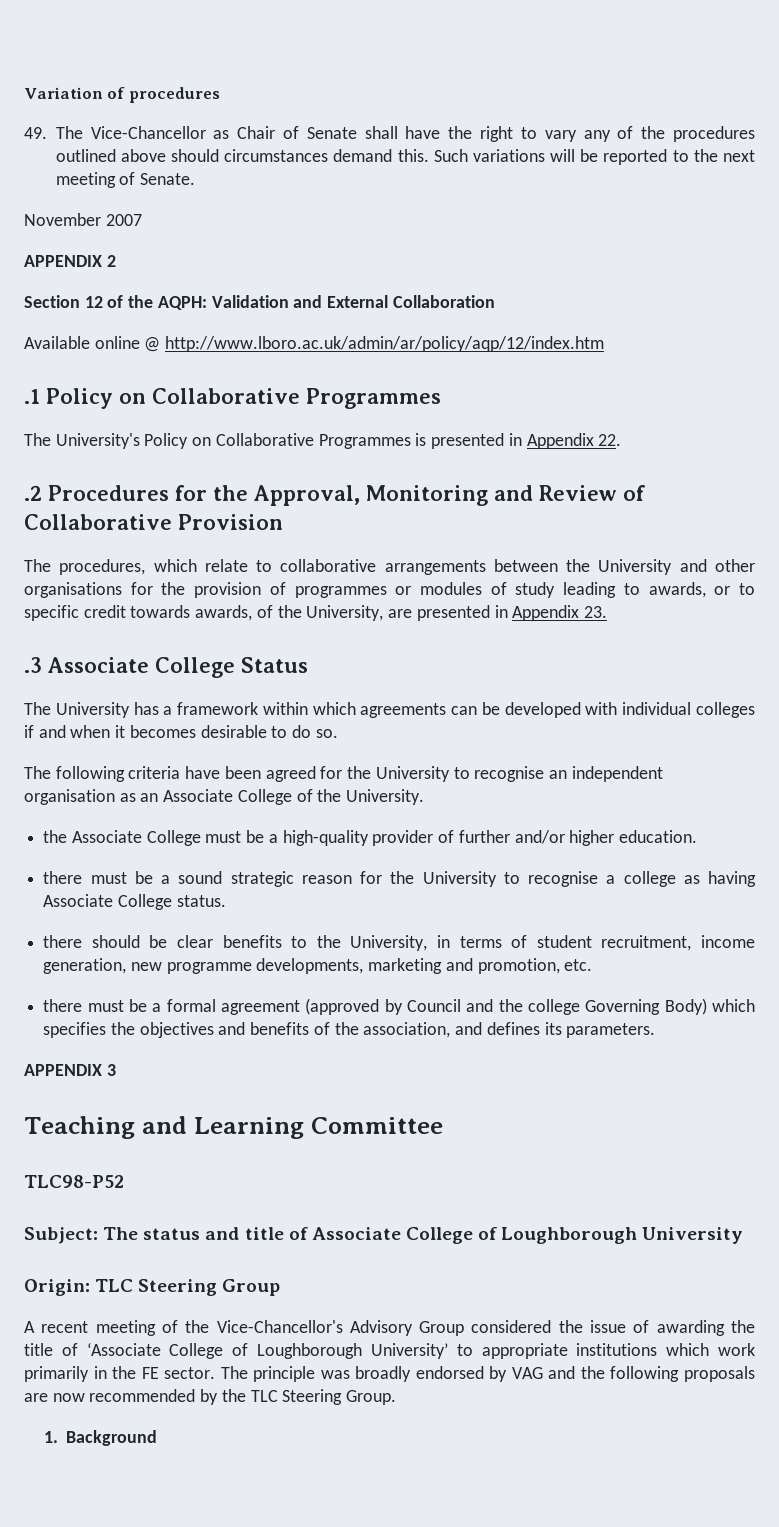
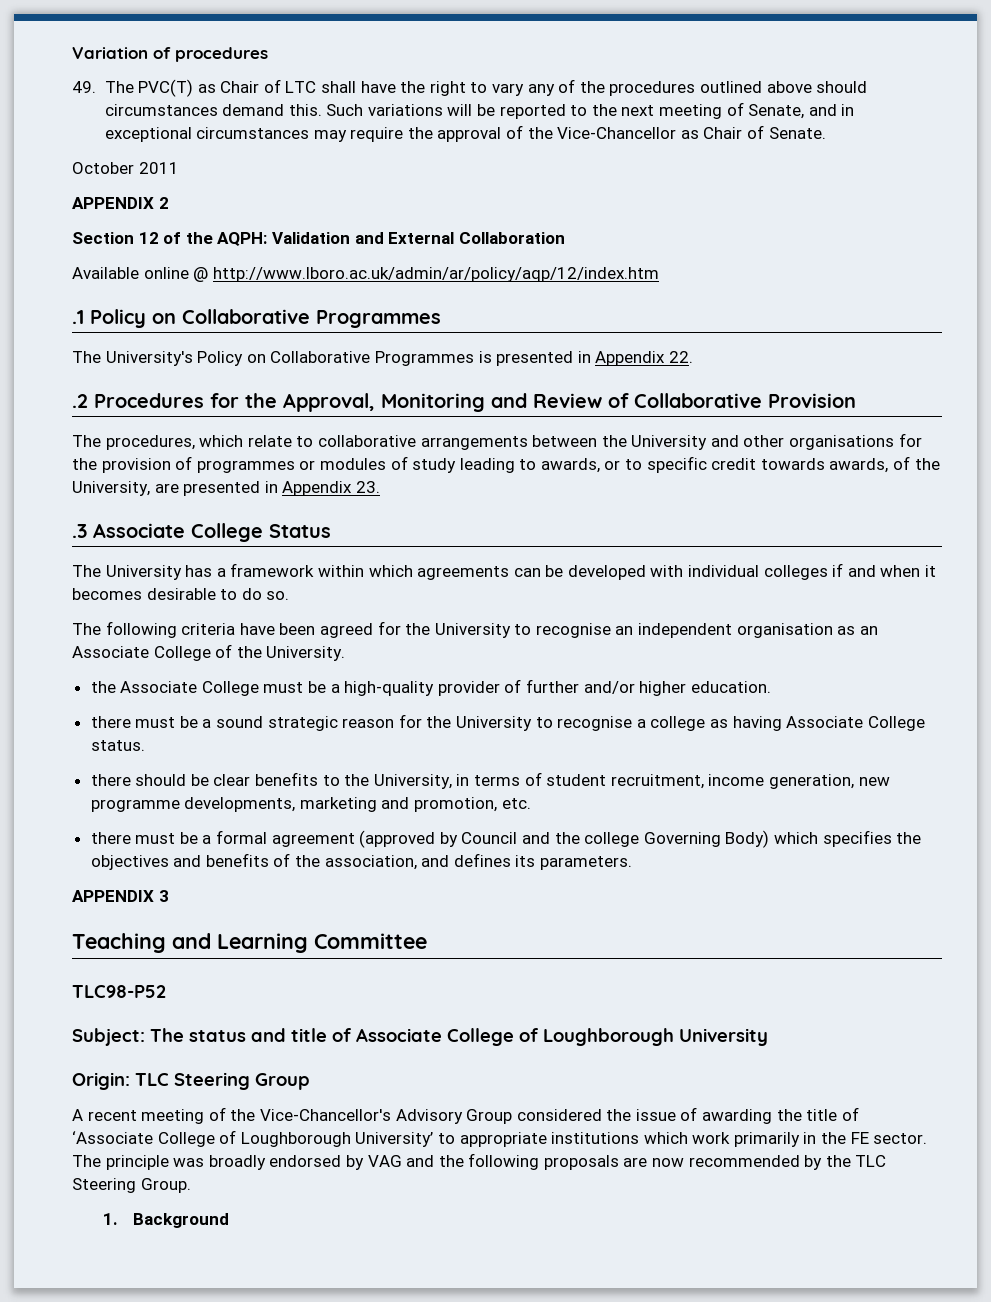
[90,126,357,139] Vice-Chancellor as Chair of Senate -> [138,79,317,97] PVC(T) as Chair of LTC
(136, 178) none -> [748,104,855,119] [104,125,764,142] Senate, and in exceptional circumstances may require the approval of the Vice-Chancellor as Chair of
[24,213,142,226] November 2007 -> [72,162,179,174] October 2011

